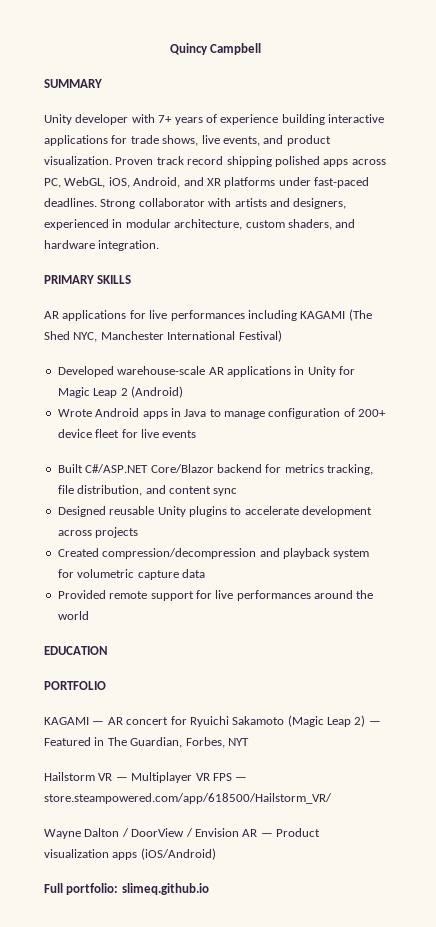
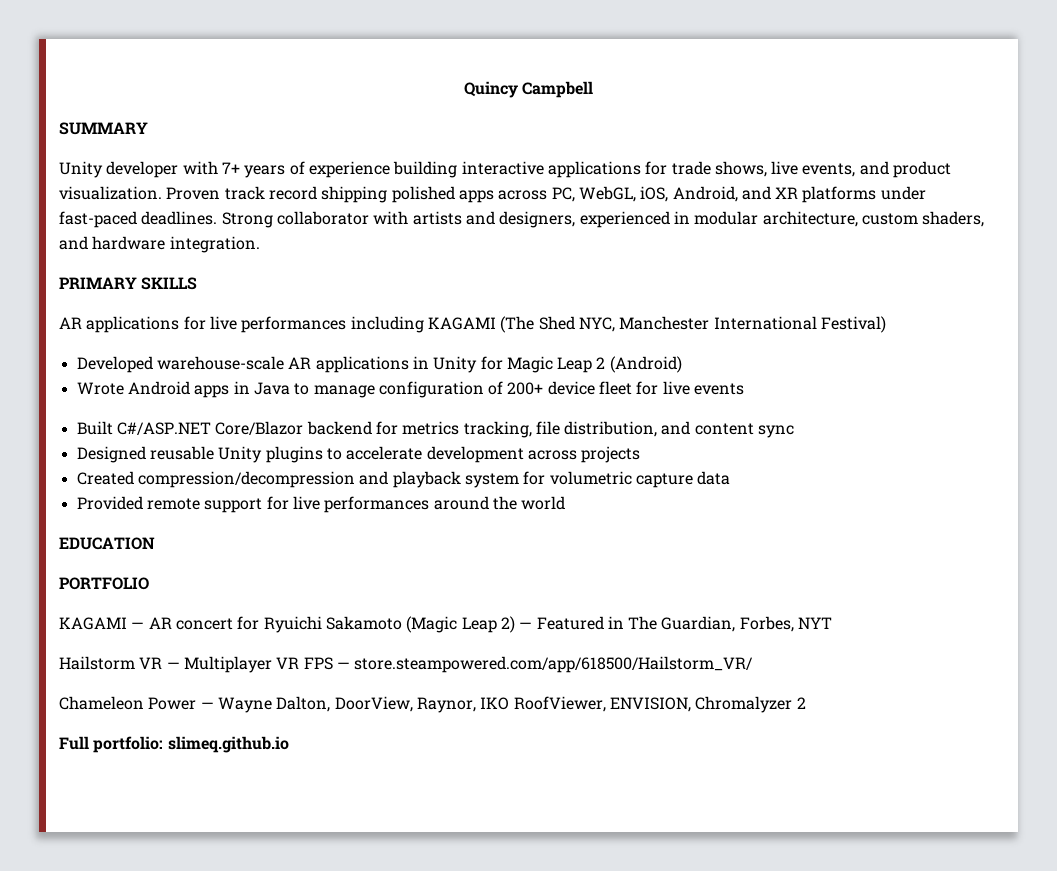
[44,828,320,839] [44,848,216,860] Wayne Dalton / DoorView / Envision AR — Product visualization apps (iOS/Android) -> [59,696,806,713] Chameleon Power — Wayne Dalton, DoorView, Raynor, IKO RoofViewer, ENVISION, Chromalyzer 2

